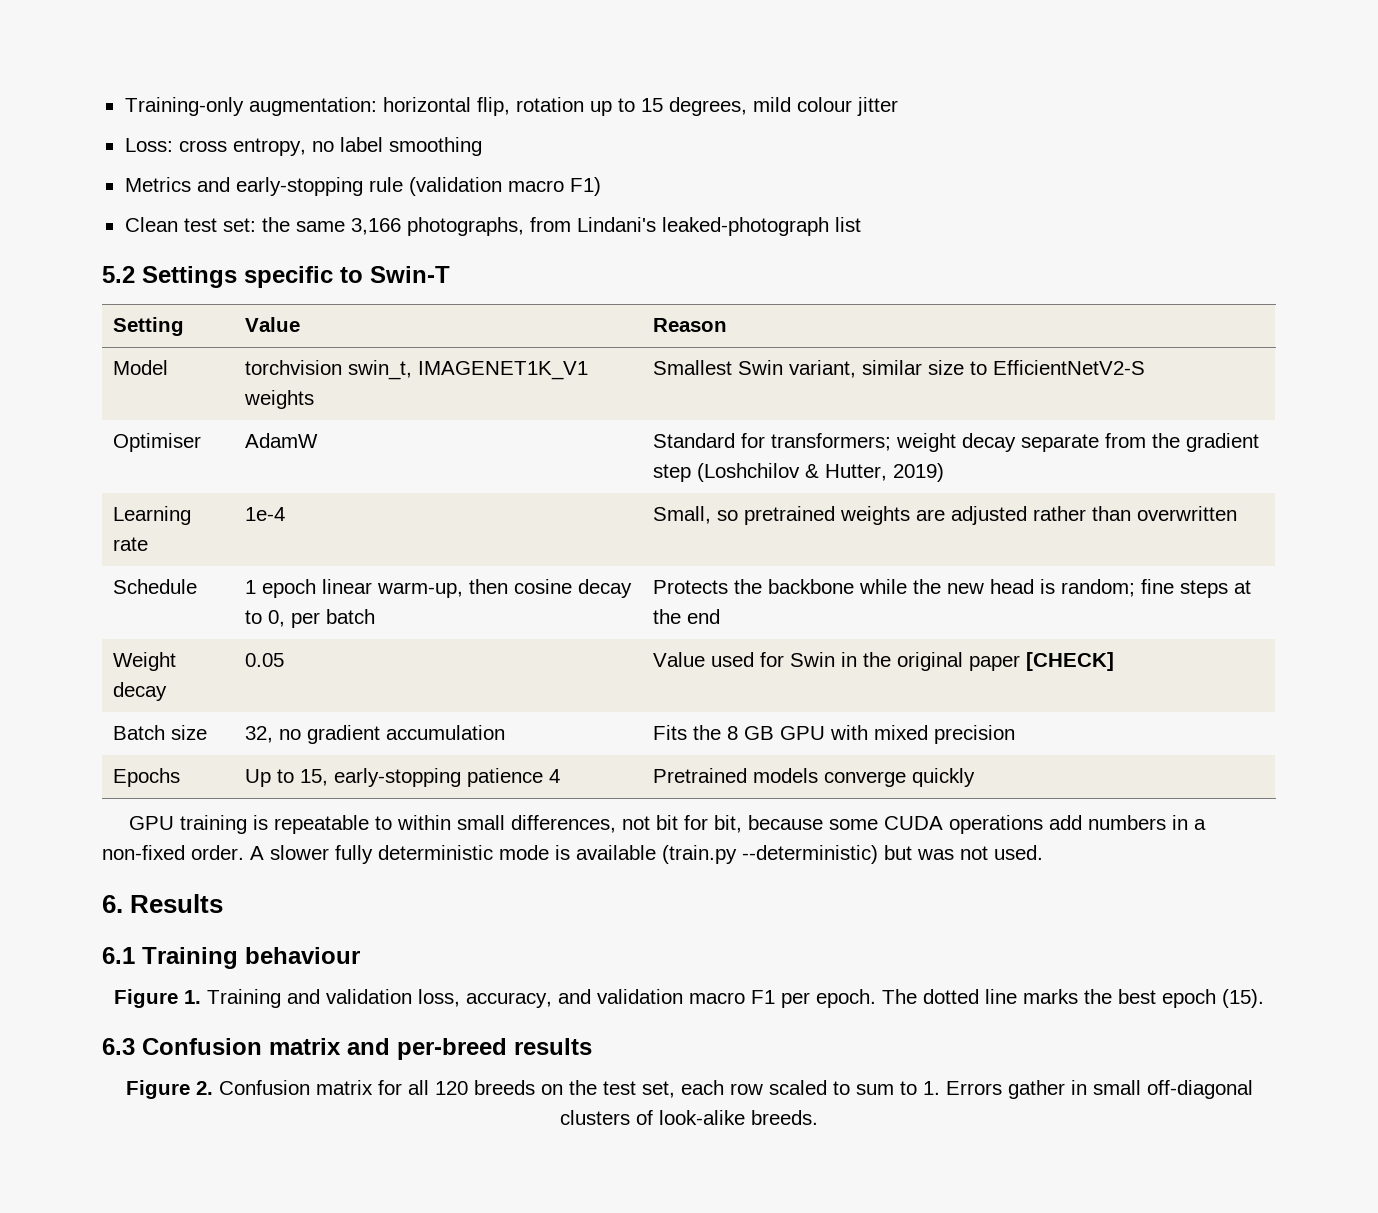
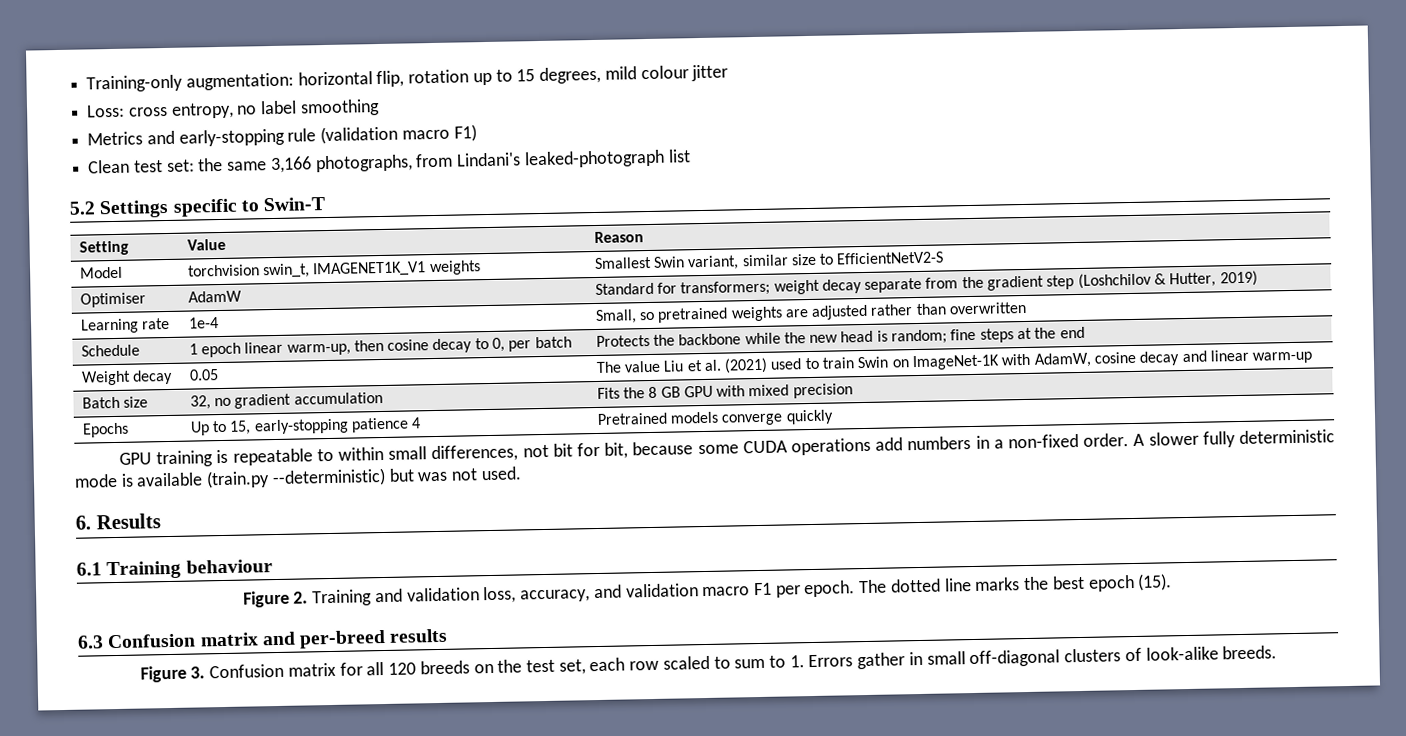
[653,652,1115,671] Value used for Swin in the original paper [CHECK] -> [595,349,1314,374] The value Liu et al. (2021) used to train Swin on ImageNet-1K with AdamW, cosine decay and linear warm-up
[184,990,201,1004] 1. -> [293,591,309,604] 2.
[195,1081,213,1095] 2. -> [190,666,206,679] 3.

